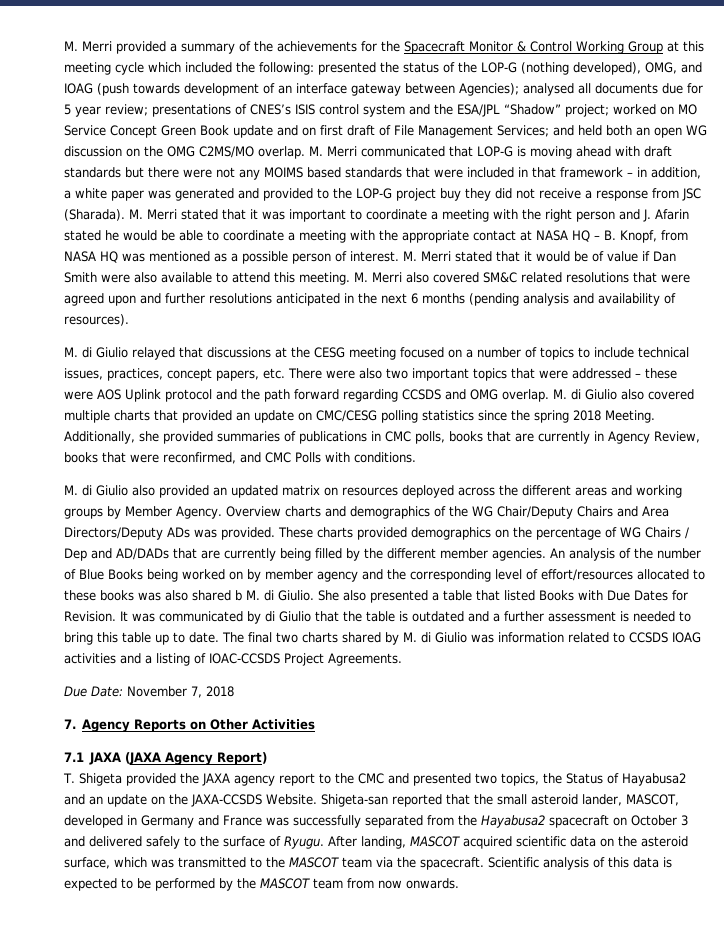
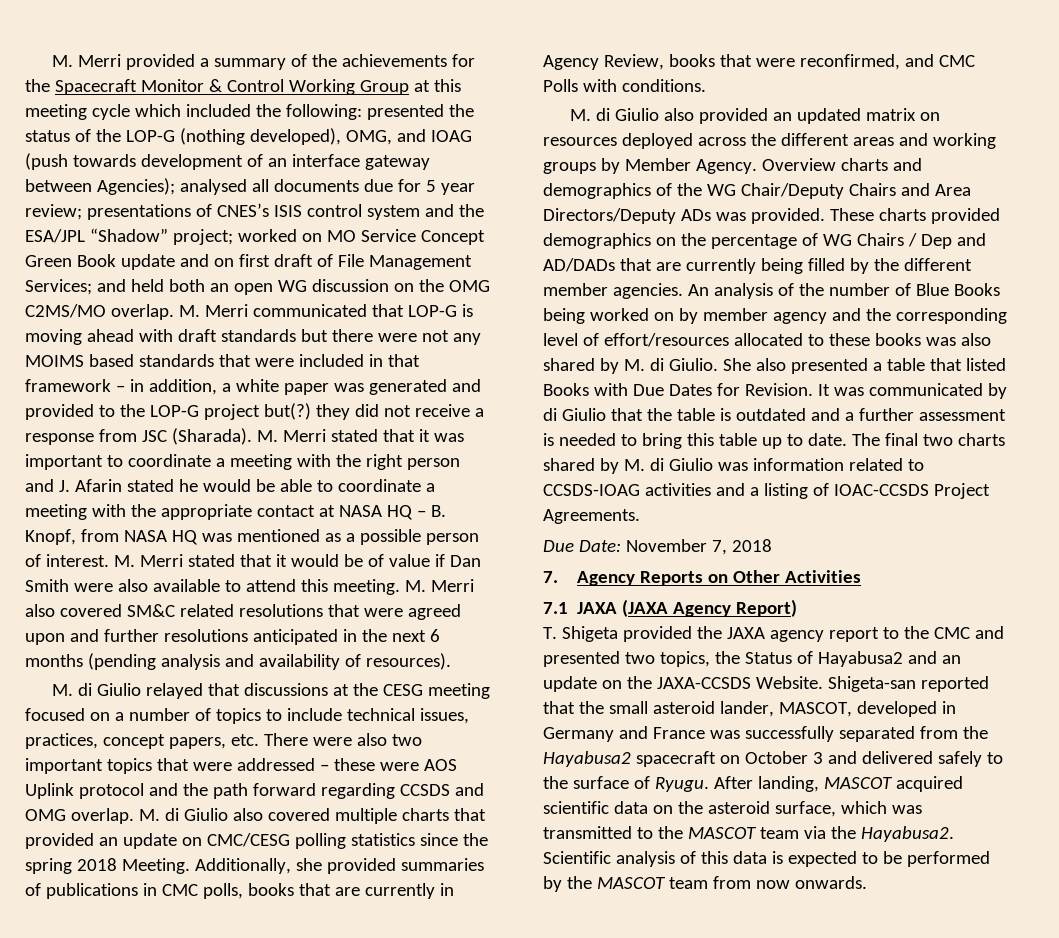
[440,188,461,201] buy -> [263,403,311,420] but(?)
[235,590,242,601] b -> [599,358,619,374] by
[629,632,701,643] CCSDS IOAG -> [543,484,640,496] CCSDS-IOAG
[420,857,484,870] spacecraft. -> [860,826,954,842] Hayabusa2.

